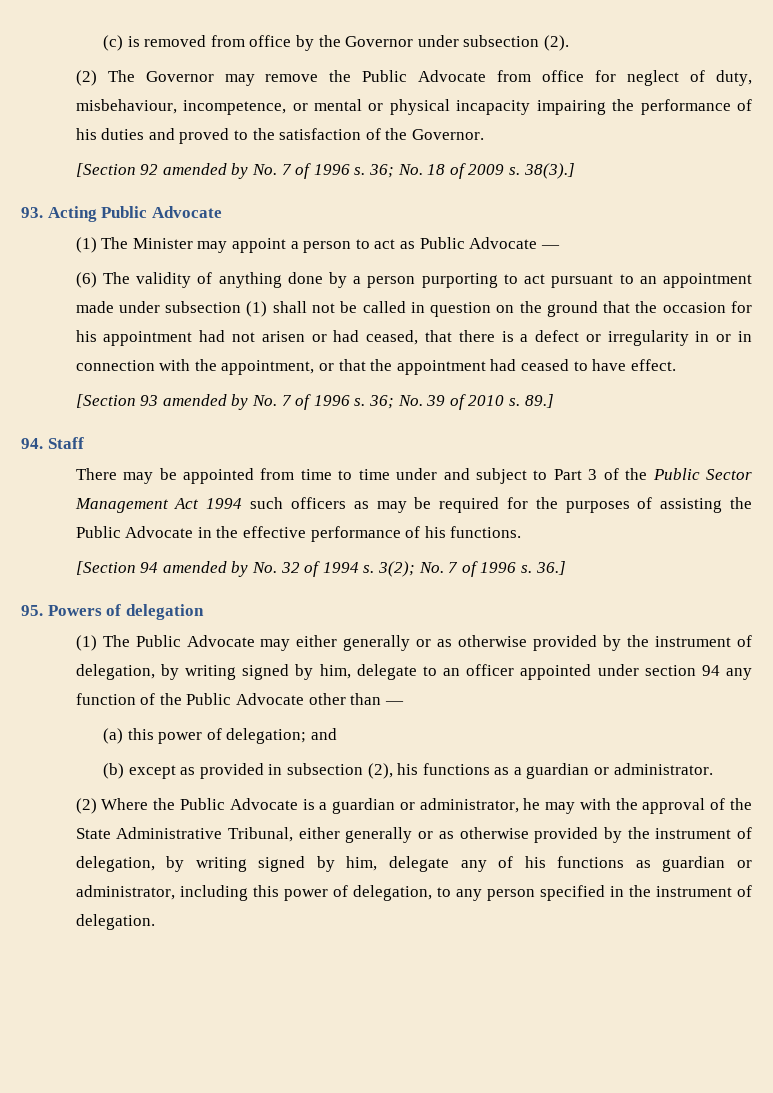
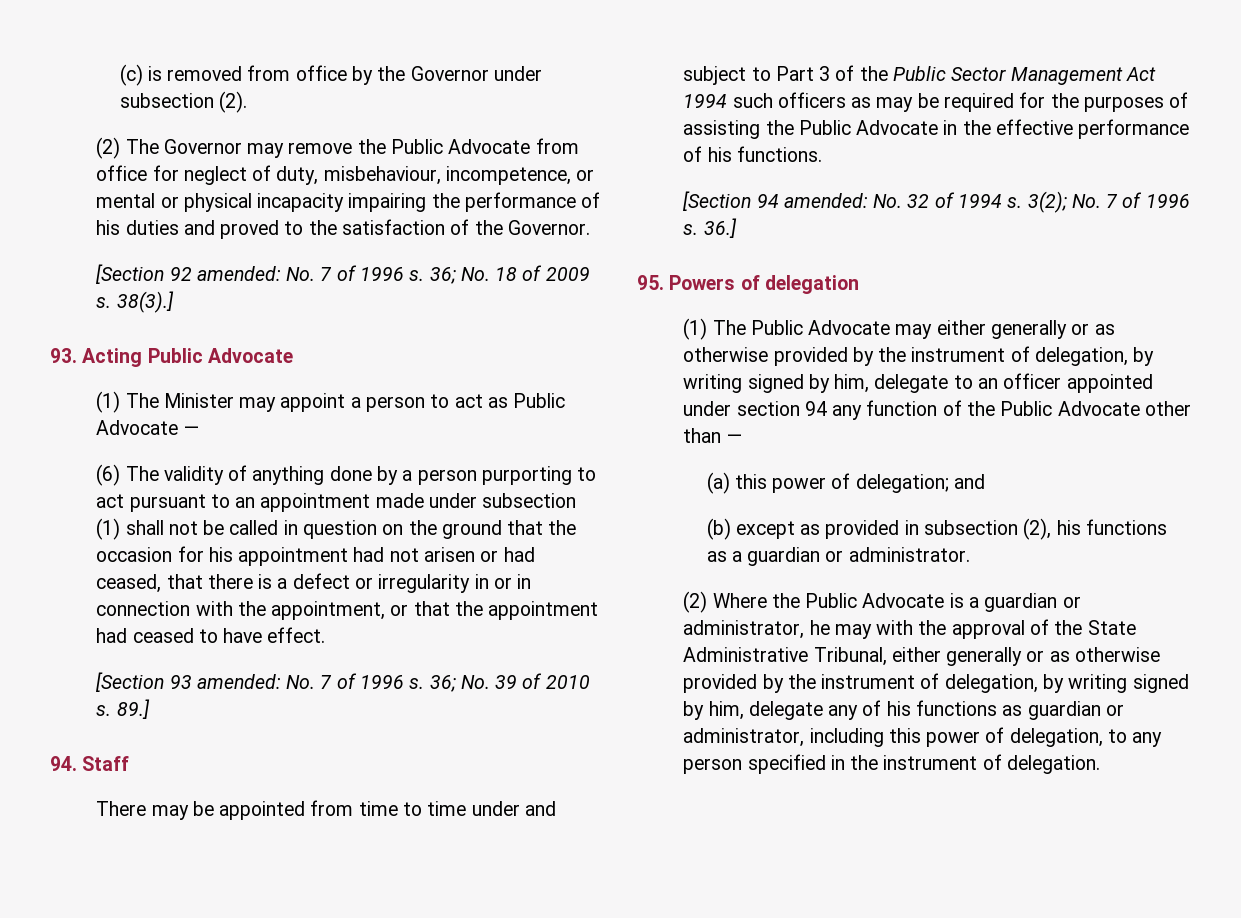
[162,163,249,179] amended by -> [196,266,281,281] amended:
[162,394,249,410] amended by -> [196,674,281,689] amended:
[162,561,249,577] amended by -> [783,193,868,208] amended:

